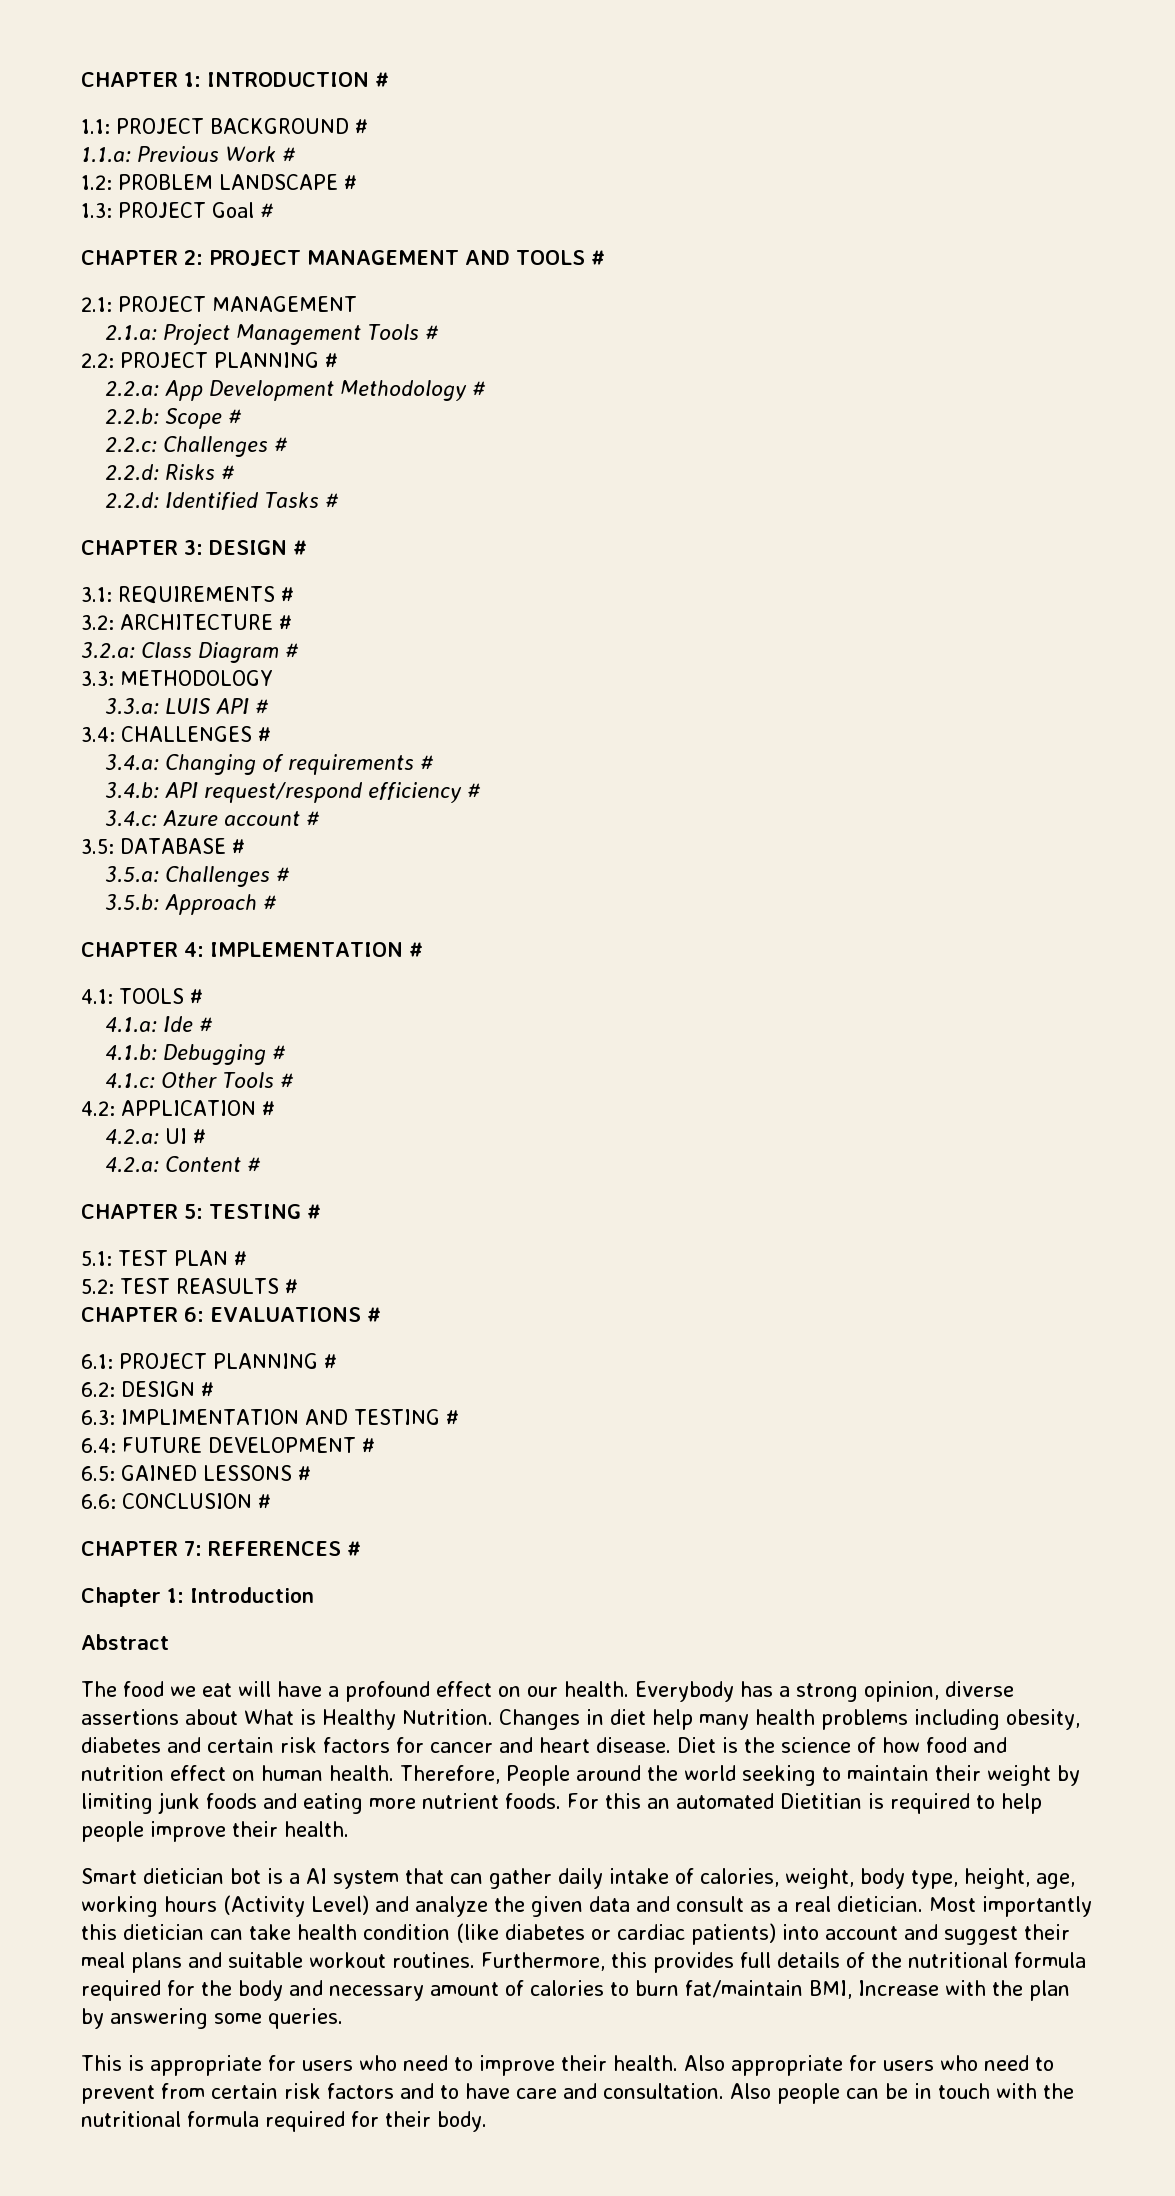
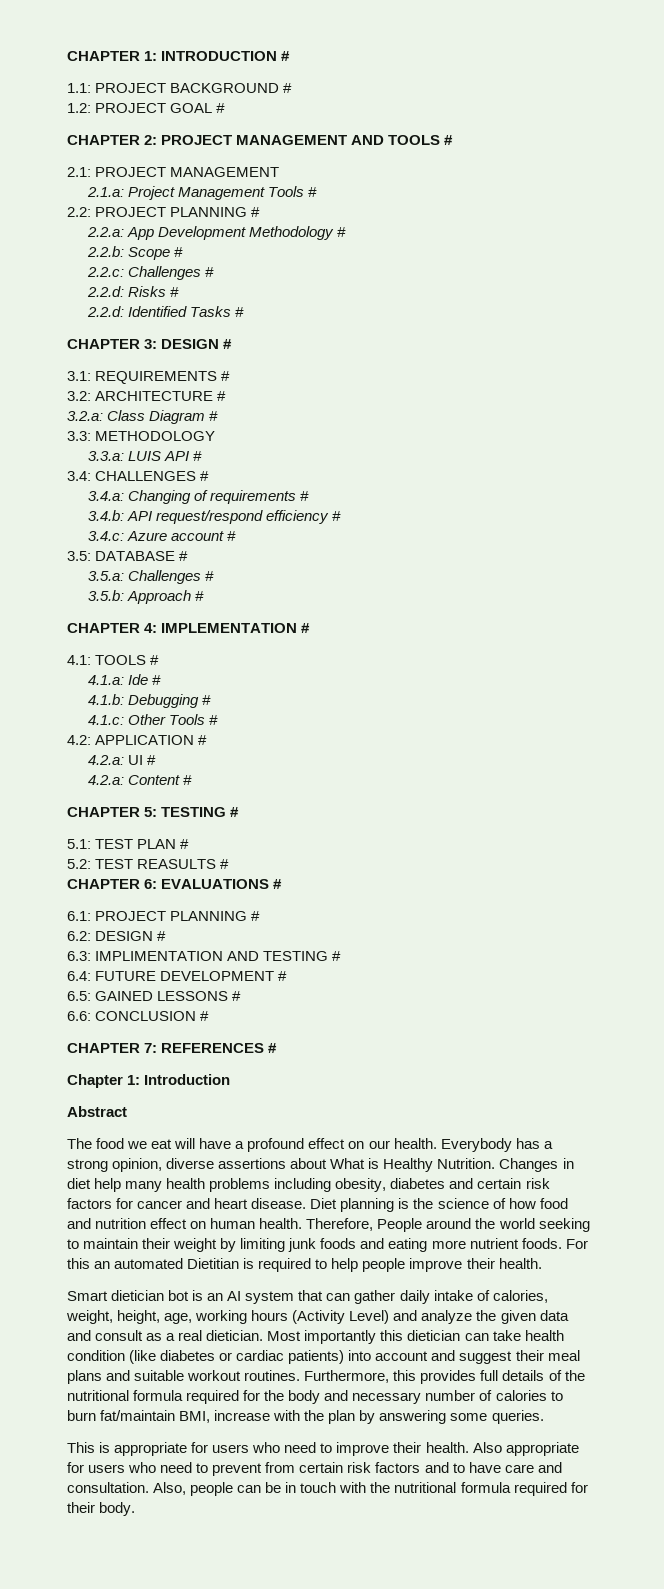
[81,146,296,163] [81,174,357,190] [81,202,254,218] 1.1.a: Previous Work # // 1.2: PROBLEM LANDSCAPE # // 1.3: PROJECT Goal -> [67,103,213,113] 1.2: PROJECT GOAL
(716, 1745) none -> [340,1198,395,1212] planning
[289,1873,300,1884] a -> [207,1293,224,1301] an
[860,1868,958,1889] body type, -> (113, 1317) none
[430,1982,499,1996] amount -> [425,1390,476,1401] number
[858,1980,939,1996] Increase -> [214,1410,271,1421] increase
[730,2083,771,2099] Also -> [153,1482,187,1495] Also,

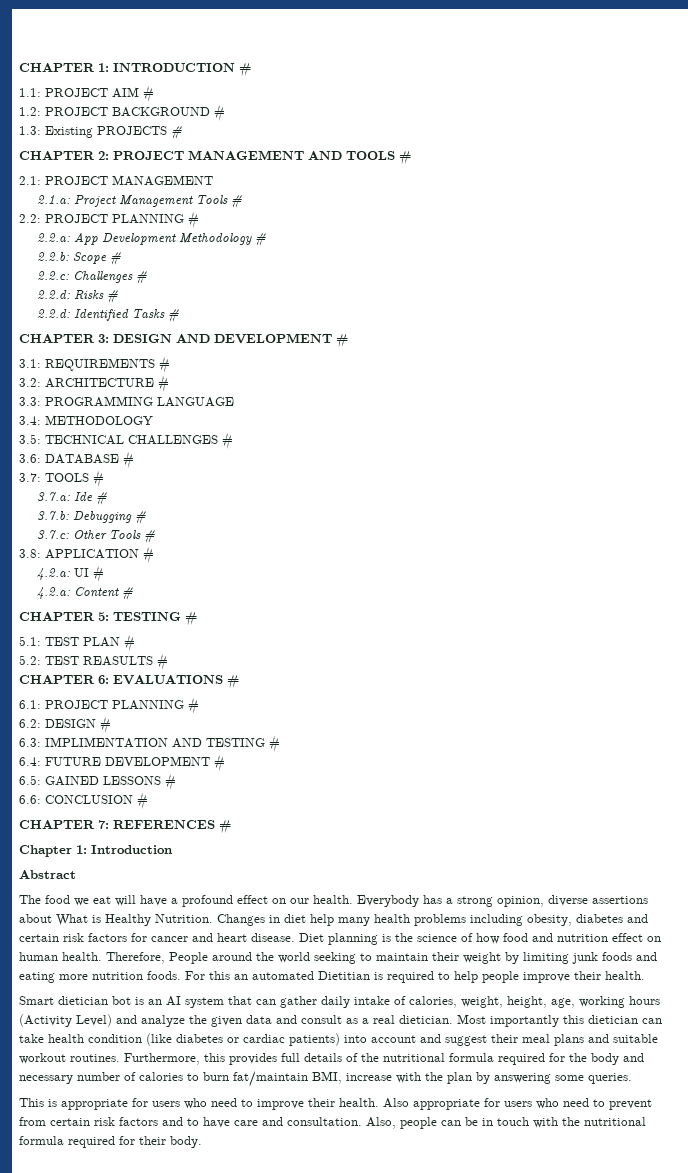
[170,83,280,93] BACKGROUND -> [112,87,139,98] AIM
[170,103,213,113] GOAL -> [112,104,225,121] [19,126,167,138] BACKGROUND # // 1.3: Existing PROJECTS
(220, 344) none -> [176,333,332,344] AND DEVELOPMENT
[67,410,219,424] [67,431,216,441] [87,451,202,461] [67,471,210,481] [87,490,309,504] [87,510,341,524] [87,531,236,541] [67,551,189,561] [87,570,214,584] [87,590,204,604] [67,623,311,633] [67,655,160,665] [87,675,124,685] 3.2.a: Class Diagram # // 3.3: METHODOLOGY // 3.3.a: LUIS API # // 3.4: CHALLENGES # // 3.4.a: Changing of requirements # // 3.4.b: API request/respond efficiency # // 3.4.c: Azure account # // 3.5: DATABASE # // 3.5.a: Challenges # // 3.5.b: Approach # // CHAPTER 4: IMPLEMENTATION # // 4.1: TOOLS # // 4.1.a: -> [19,396,234,407] [19,415,153,425] [19,432,233,449] [19,451,134,468] [19,470,104,487] [37,492,71,501] 3.3: PROGRAMMING LANGUAGE // 3.4: METHODOLOGY // 3.5: TECHNICAL CHALLENGES # // 3.6: DATABASE # // 3.7: TOOLS # // 3.7.a:
[87,694,124,705] 4.1.b: -> [37,511,70,520] 3.7.b:
[87,715,124,725] 4.1.c: -> [37,530,70,539] 3.7.c:
[67,735,91,745] 4.2: -> [19,549,41,558] 3.8:
[469,1238,519,1249] nutrient -> [92,972,143,980] nutrition

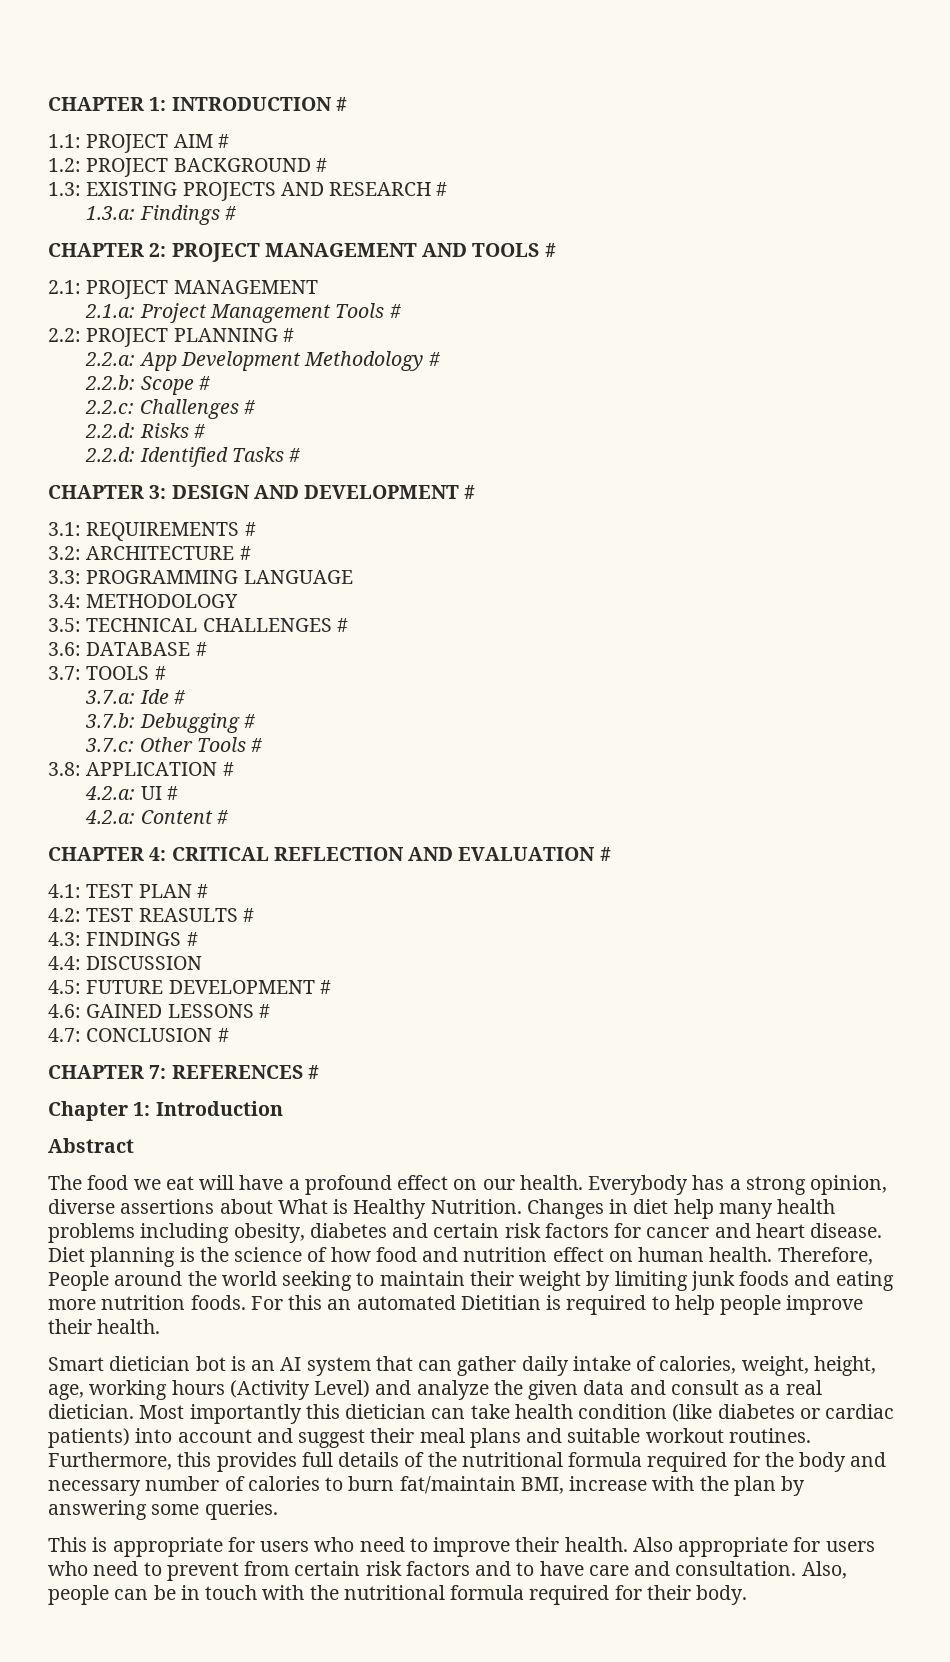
[45,126,167,138] Existing PROJECTS -> [86,182,448,201] [86,205,220,225] EXISTING PROJECTS AND RESEARCH # // 1.3.a: Findings
[98,612,197,626] [19,636,41,646] 5: TESTING # // 5.1: -> [149,847,611,861] [48,884,81,898] 4: CRITICAL REFLECTION AND EVALUATION # // 4.1:
[19,655,41,665] 5.2: -> [48,908,81,922] 4.2:
[19,675,239,689] [19,697,199,714] [19,716,111,733] [19,735,280,752] [19,757,41,766] CHAPTER 6: EVALUATIONS # // 6.1: PROJECT PLANNING # // 6.2: DESIGN # // 6.3: IMPLIMENTATION AND TESTING # // 6.4: -> [48,932,198,946] [48,956,203,970] [48,980,81,994] 4.3: FINDINGS # // 4.4: DISCUSSION // 4.5:
[19,775,41,785] 6.5: -> [48,1004,81,1018] 4.6:
[19,795,41,804] 6.6: -> [48,1028,81,1042] 4.7:

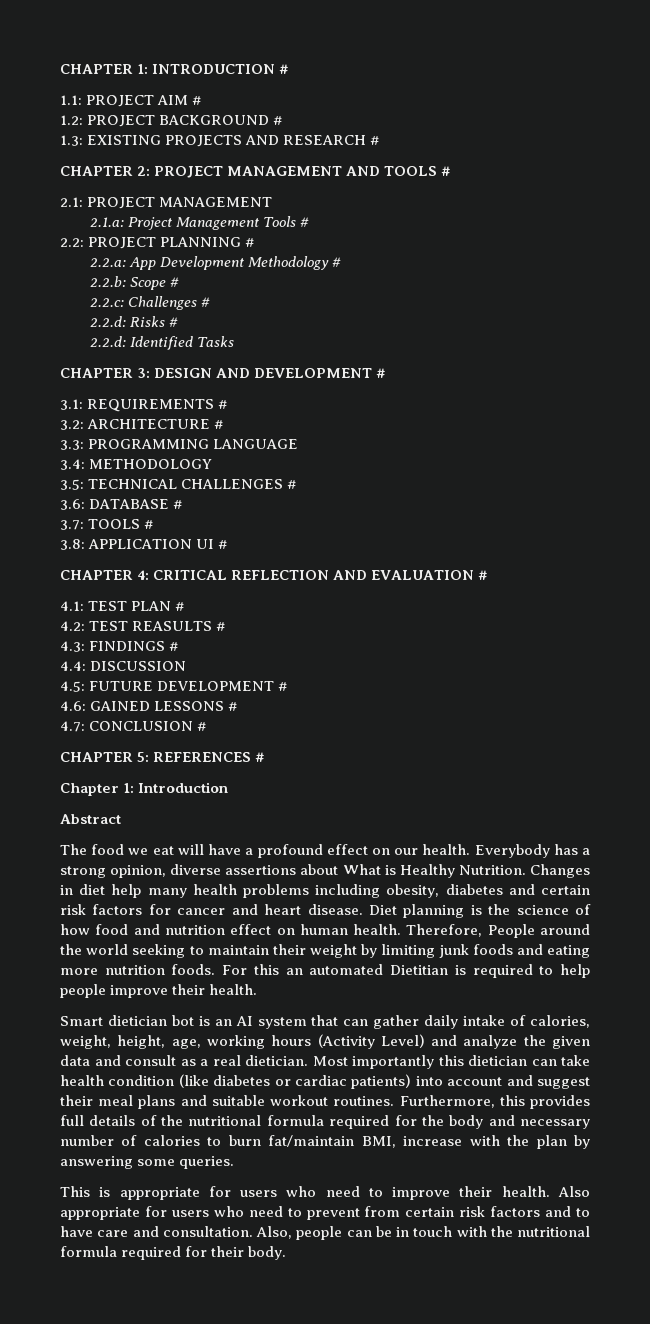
[86,205,236,225] // 1.3.a: Findings # -> (380, 140) none
[289,448,301,462] # -> (235, 341) none
[85,689,185,704] [85,713,255,733] [85,737,263,752] // 3.7.a: Ide # // 3.7.b: Debugging # // 3.7.c: Other Tools # -> (154, 524) none
[222,762,234,776] [85,786,136,800] # // 4.2.a: -> (193, 544) none
[85,810,228,824] // 4.2.a: Content # -> (228, 544) none
[149,1065,167,1079] 7: -> [137,752,150,762] 5:

